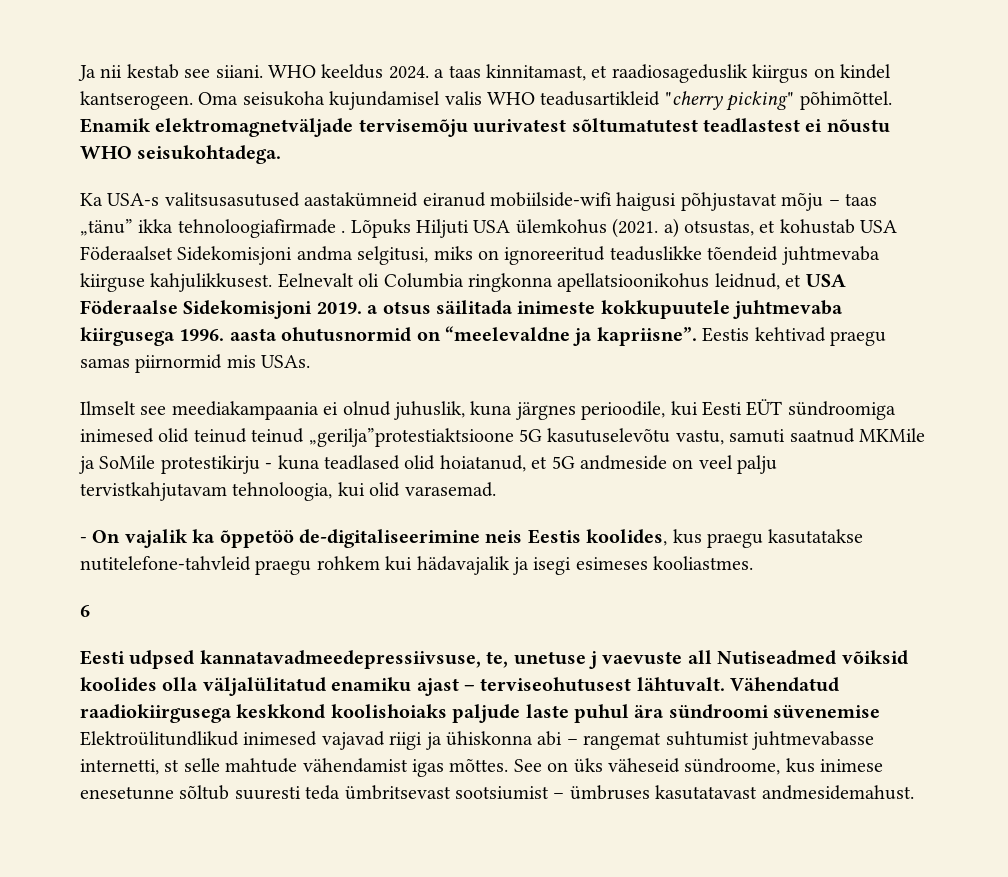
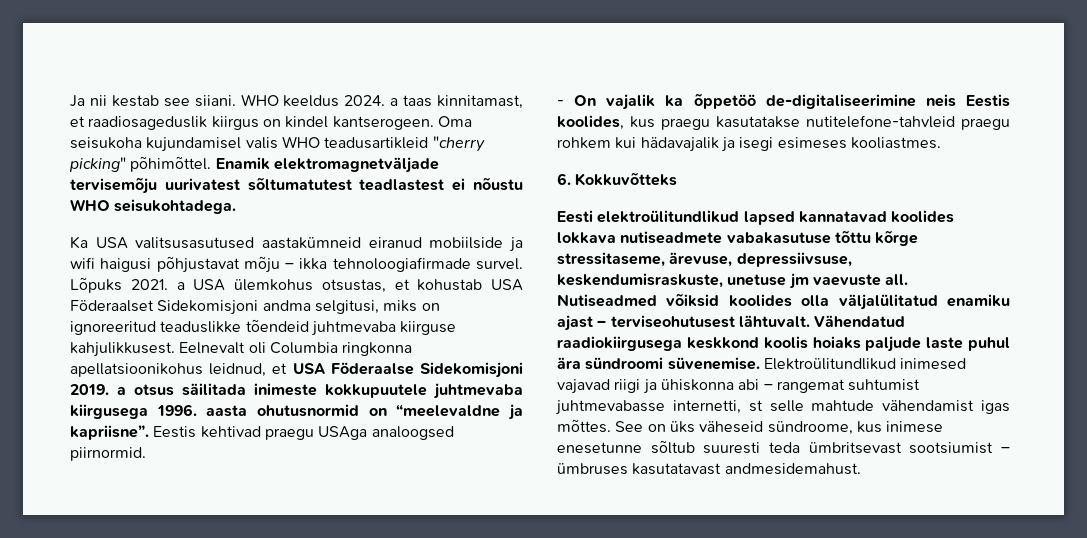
[107,193,160,206] USA-s -> [95,237,128,249] USA
[490,192,612,207] mobiilside-wifi -> [429,237,523,252] [70,257,95,269] mobiilside ja wifi
[844,193,877,206] [80,218,679,238] taas „tänu” ikka tehnoloogiafirmade . Lõpuks Hiljuti USA ülemkohus (2021. a) -> [299,257,523,272] [70,277,313,293] ikka tehnoloogiafirmade survel. Lõpuks 2021. a USA ülemkohus
[80,354,311,373] [80,399,896,420] [80,428,925,447] [79,455,778,474] [80,482,496,501] samas piirnormid mis USAs. // Ilmselt see meediakampaania ei olnud juhuslik, kuna järgnes perioodile, kui Eesti EÜT sündroomiga inimesed olid teinud teinud „gerilja”protestiaktsioone 5G kasutuselevõtu vastu, samuti saatnud MKMile ja SoMile protestikirju - kuna teadlased olid hoiatanud, et 5G andmeside on veel palju tervistkahjutavam tehnoloogia, kui olid varasemad. -> [318,426,454,440] [70,447,146,461] USAga analoogsed piirnormid.
[80,605,90,617] [80,650,712,669] 6 // Eesti udpsed kannatavadmeedepressiivsuse, te, unetuse j vaevuste all -> [557,172,678,186] [557,210,955,225] [557,230,919,246] [557,252,852,267] [557,273,909,289] 6. Kokkuvõtteks // Eesti elektroülitundlikud lapsed kannatavad koolides lokkava nutiseadmete vabakasutuse tõttu kõrge stressitaseme, ärevuse, depressiivsuse, keskendumisraskuste, unetuse jm vaevuste all.
[330,704,447,718] koolishoiaks -> [763,336,861,349] koolis hoiaks
[773,705,881,719] süvenemise -> [667,357,760,370] süvenemise.

